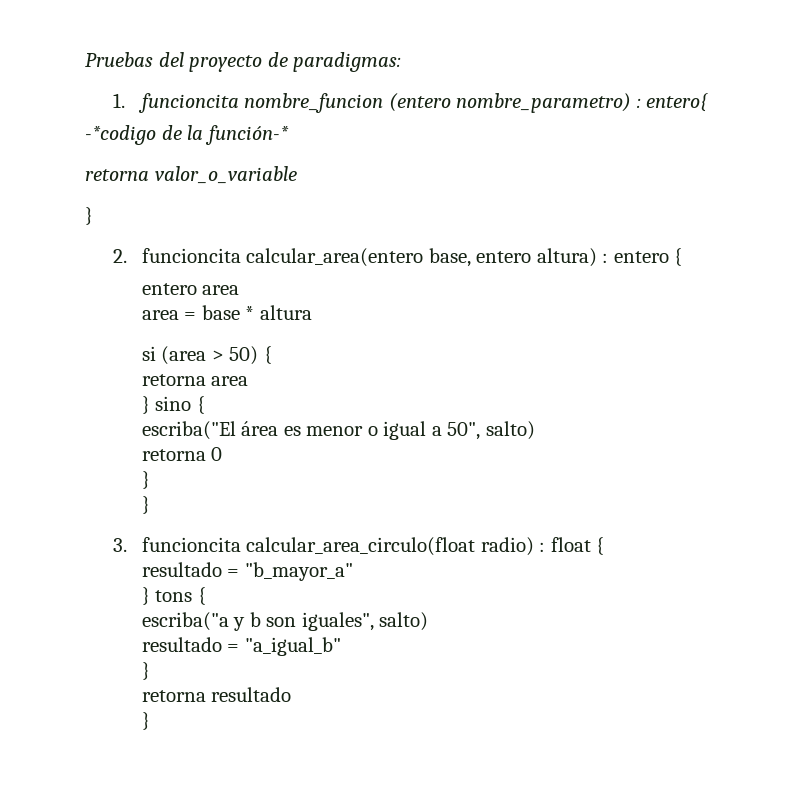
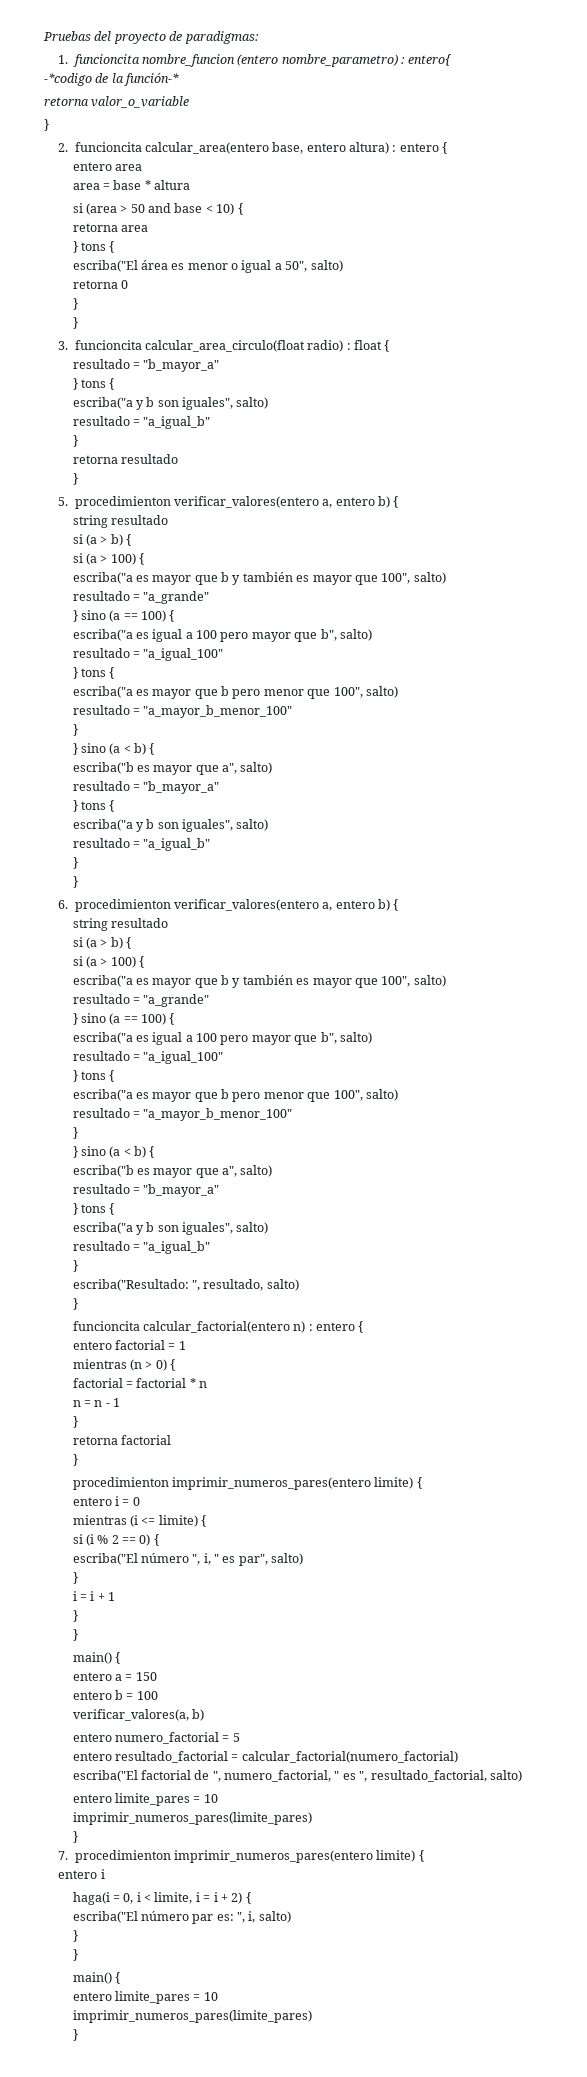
[229,346,259,365] 50) -> [130,203,235,215] 50 and base < 10)
[155,396,192,411] sino -> [80,242,106,251] tons
(150, 721) none -> [58,496,399,509] [72,515,168,528] [72,534,132,546] [72,553,145,565] [72,572,446,585] [72,591,210,604] [72,610,175,622] [72,629,372,642] [72,648,224,661] [72,667,115,679] [72,686,398,699] [72,705,293,718] [72,724,78,736] [72,743,155,755] [72,762,273,775] [72,781,220,794] [72,800,115,812] [72,819,269,832] [72,838,211,851] [72,857,78,869] [72,876,78,888] [58,899,399,912] [72,918,168,931] [72,937,132,949] [72,956,145,968] [72,975,446,988] [72,994,210,1007] [72,1013,175,1025] [72,1032,372,1045] [72,1051,224,1064] [72,1070,115,1082] [72,1089,398,1102] [72,1108,293,1121] [72,1127,78,1139] [72,1146,155,1158] [72,1165,273,1178] [72,1184,220,1197] [72,1203,115,1215] [72,1222,269,1235] [72,1241,211,1254] [72,1260,78,1272] [72,1279,299,1291] [72,1298,78,1310] [72,1321,364,1333] [72,1340,186,1350] [72,1359,176,1371] [72,1378,208,1388] [72,1398,121,1407] [72,1416,78,1428] [72,1435,171,1445] [72,1454,78,1466] [72,1477,422,1490] [72,1496,140,1506] [72,1515,207,1527] [72,1534,159,1546] [72,1553,304,1566] [72,1572,78,1584] [72,1591,116,1601] [72,1610,78,1622] [72,1629,78,1641] [72,1652,120,1664] [72,1672,157,1681] [72,1690,158,1700] [72,1709,204,1721] [72,1732,240,1744] [72,1751,458,1763] [72,1770,522,1782] [72,1793,218,1806] [72,1812,312,1825] [72,1831,78,1843] [58,1850,424,1863] [58,1869,105,1879] [72,1892,251,1905] [72,1911,291,1924] [72,1930,78,1942] [72,1949,78,1961] [72,1972,120,1984] [72,1991,218,2004] [72,2010,312,2023] [72,2029,78,2041] // 5. procedimienton verificar_valores(entero a, entero b) { // string resultado // si (a > b) { // si (a > 100) { // escriba("a es mayor que b y también es mayor que 100", salto) // resultado = "a_grande" // } sino (a == 100) { // escriba("a es igual a 100 pero mayor que b", salto) // resultado = "a_igual_100" // } tons { // escriba("a es mayor que b pero menor que 100", salto) // resultado = "a_mayor_b_menor_100" // } // } sino (a < b) { // escriba("b es mayor que a", salto) // resultado = "b_mayor_a" // } tons { // escriba("a y b son iguales", salto) // resultado = "a_igual_b" // } // } // 6. procedimienton verificar_valores(entero a, entero b) { // string resultado // si (a > b) { // si (a > 100) { // escriba("a es mayor que b y también es mayor que 100", salto) // resultado = "a_grande" // } sino (a == 100) { // escriba("a es igual a 100 pero mayor que b", salto) // resultado = "a_igual_100" // } tons { // escriba("a es mayor que b pero menor que 100", salto) // resultado = "a_mayor_b_menor_100" // } // } sino (a < b) { // escriba("b es mayor que a", salto) // resultado = "b_mayor_a" // } tons { // escriba("a y b son iguales", salto) // resultado = "a_igual_b" // } // escriba("Resultado: ", resultado, salto) // } // funcioncita calcular_factorial(entero n) : entero { // entero factorial = 1 // mientras (n > 0) { // factorial = factorial * n // n = n - 1 // } // retorna factorial // } // procedimienton imprimir_numeros_pares(entero limite) { // entero i = 0 // mientras (i <= limite) { // si (i % 2 == 0) { // escriba("El número ", i, " es par", salto) // } // i = i + 1 // } // } // main() { // entero a = 150 // entero b = 100 // verificar_valores(a, b) // entero numero_factorial = 5 // entero resultado_factorial = calcular_factorial(numero_factorial) // escriba("El factorial de ", numero_factorial, " es ", resultado_factorial, salto) // entero limite_pares = 10 // imprimir_numeros_pares(limite_pares) // } // 7. procedimienton imprimir_numeros_pares(entero limite) { // entero i // haga(i = 0, i < limite, i = i + 2) { // escriba("El número par es: ", i, salto) // } // } // main() { // entero limite_pares = 10 // imprimir_numeros_pares(limite_pares) // }

